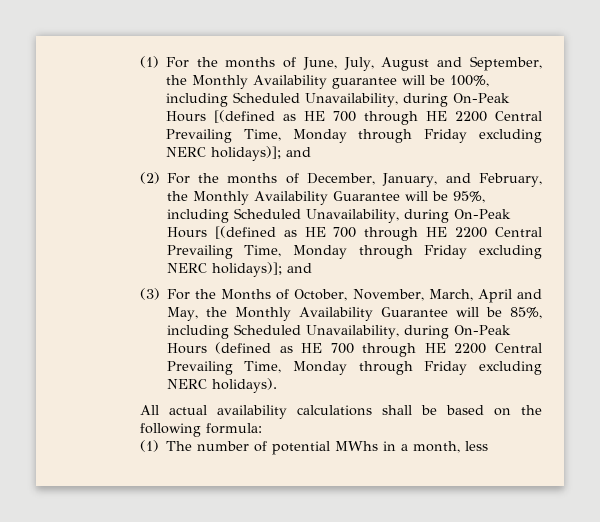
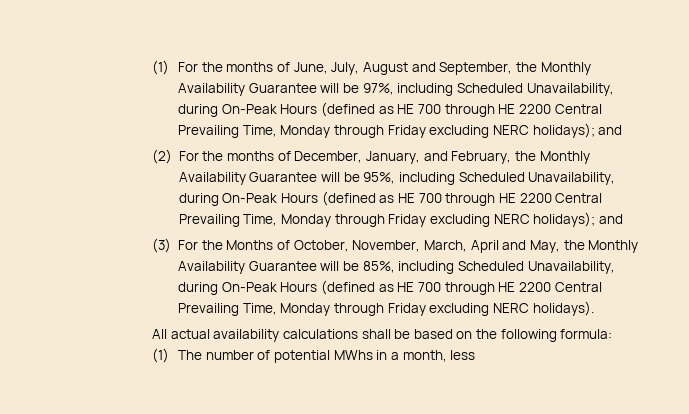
[331,75,489,89] [165,92,510,107] [165,110,275,123] guarantee will be 100%, including Scheduled Unavailability, during On-Peak Hours [(defined -> [248,83,614,96] [178,102,376,117] Guarantee will be 97%, including Scheduled Unavailability, during On-Peak Hours (defined
[210,146,281,161] holidays)]; -> [532,123,595,138] holidays);
[214,226,276,239] [(defined -> [321,191,376,206] (defined
[211,262,282,277] holidays)]; -> [533,212,596,227] holidays);

